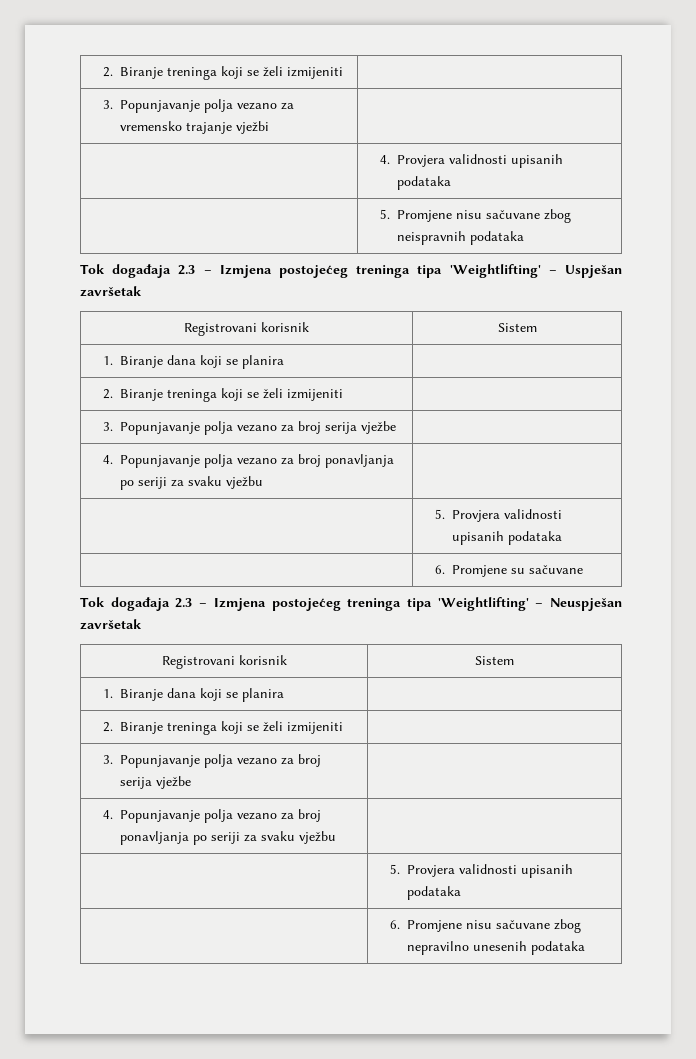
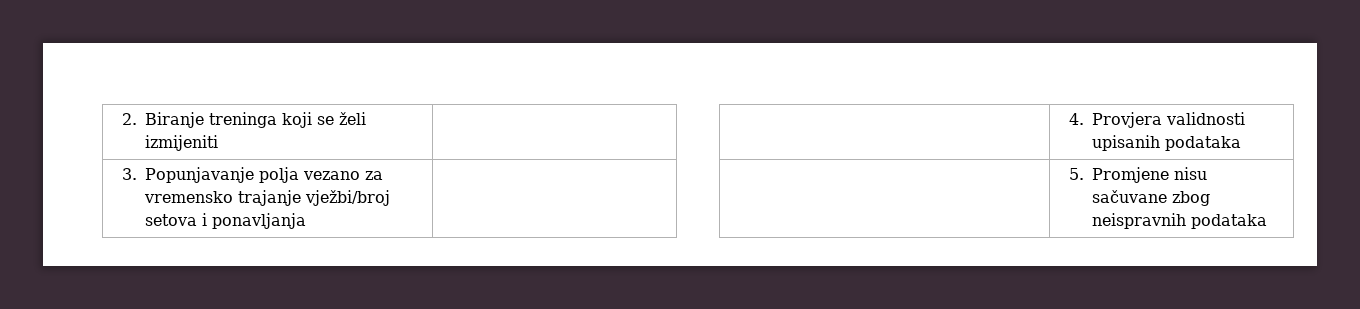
[236,121,270,134] vježbi -> [305,190,391,206] [145,213,307,229] vježbi/broj setova i ponavljanja
[80,264,622,278] [80,286,142,297] [184,322,309,336] [497,323,537,332] [103,355,285,369] [103,388,344,402] [103,421,397,435] [103,454,395,468] [120,476,264,490] [435,509,563,522] [452,531,563,545] [435,565,584,577] [80,597,622,611] [80,619,142,630] [161,655,287,669] [475,656,514,665] [103,688,285,702] [103,721,344,735] [103,754,322,768] [120,776,192,789] [103,809,322,823] [120,831,337,845] [390,864,574,878] [407,886,462,900] [390,919,582,933] [407,941,586,955] // Tok događaja 2.3 – Izmjena postojećeg treninga tipa 'Weightlifting' – Uspješan završetak // Registrovani korisnik | Sistem // 1. Biranje dana koji se planira | // 2. Biranje treninga koji se želi izmijeniti | // 3. Popunjavanje polja vezano za broj serija vježbe | // 4. Popunjavanje polja vezano za broj ponavljanja po seriji za svaku vježbu | // | 5. Provjera validnosti upisanih podataka // | 6. Promjene su sačuvane // Tok događaja 2.3 – Izmjena postojećeg treninga tipa 'Weightlifting' – Neuspješan završetak // Registrovani korisnik | Sistem // 1. Biranje dana koji se planira | // 2. Biranje treninga koji se želi izmijeniti | // 3. Popunjavanje polja vezano za broj serija vježbe | // 4. Popunjavanje polja vezano za broj ponavljanja po seriji za svaku vježbu | // | 5. Provjera validnosti upisanih podataka // | 6. Promjene nisu sačuvane zbog nepravilno unesenih podataka -> (1268, 221) none

